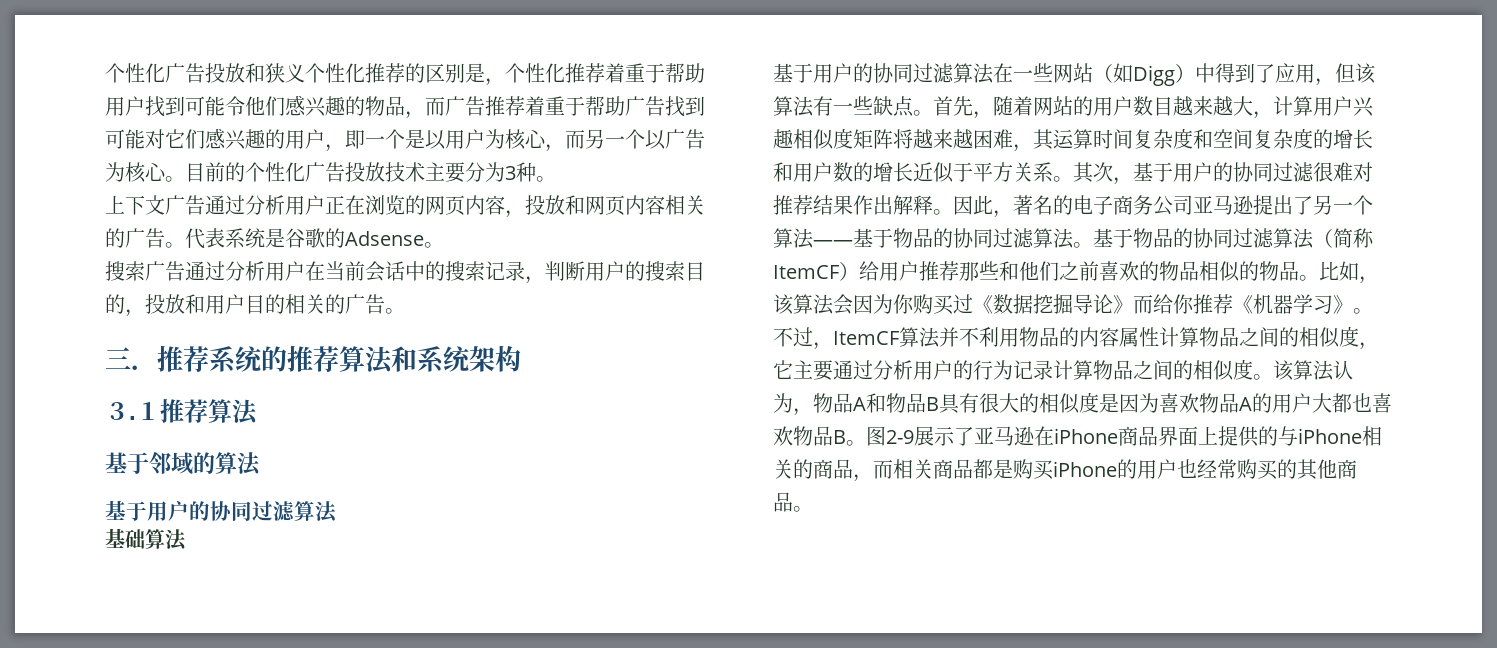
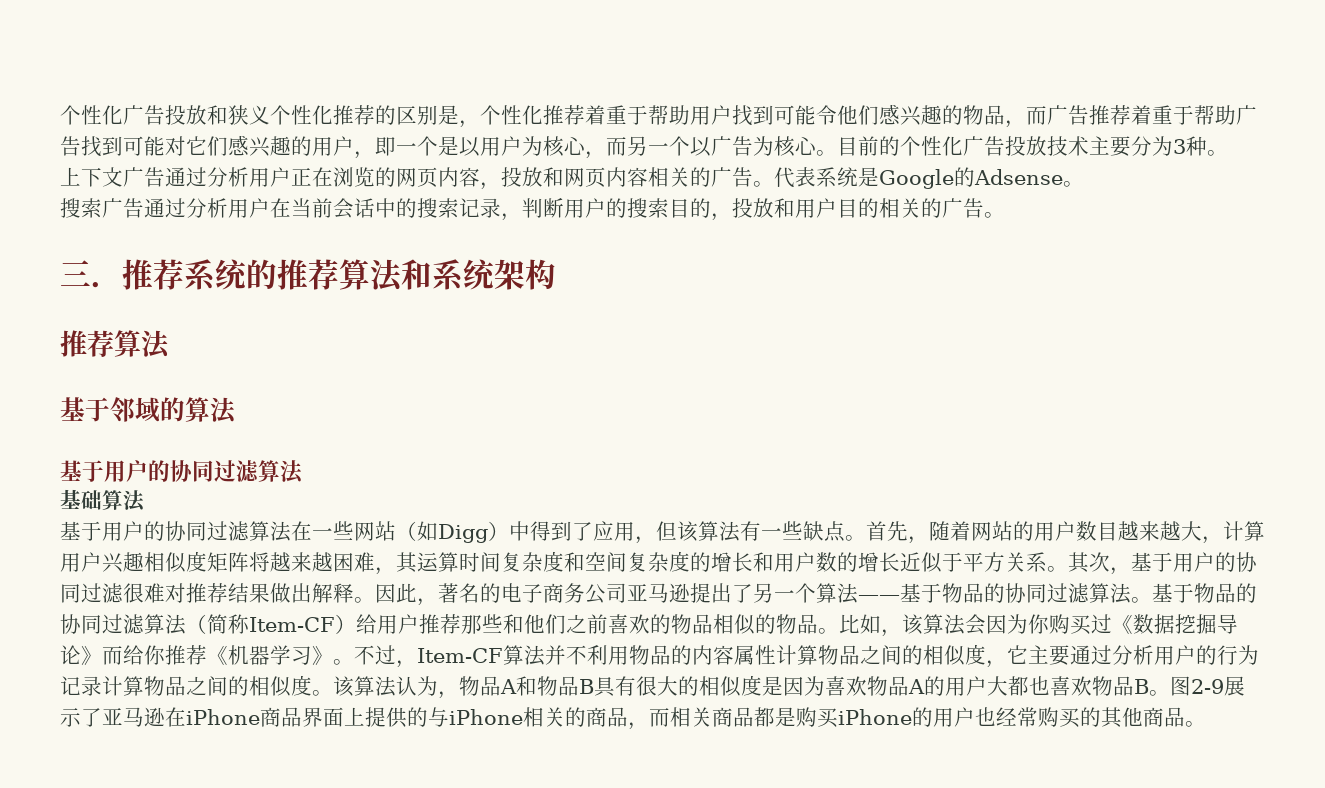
[285,228,325,248] 谷歌 -> [879,169,954,189] Google
[105,402,160,420] ３.１ -> (556, 274) none
[853,195,873,215] 作 -> [270,583,291,603] 做
[773,265,839,279] ItemCF -> [249,617,335,632] Item-CF
[833,331,899,345] ItemCF -> [417,648,503,663] Item-CF

